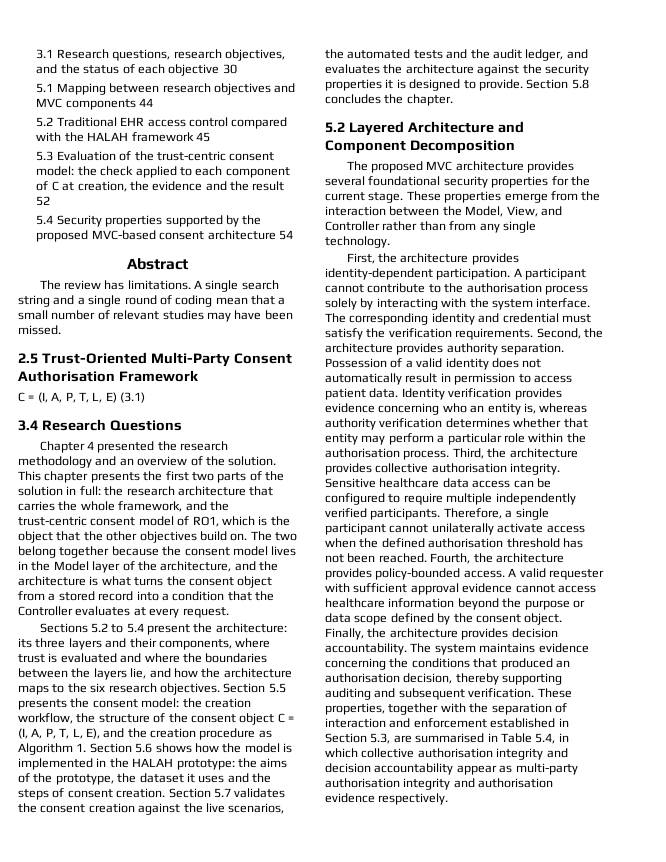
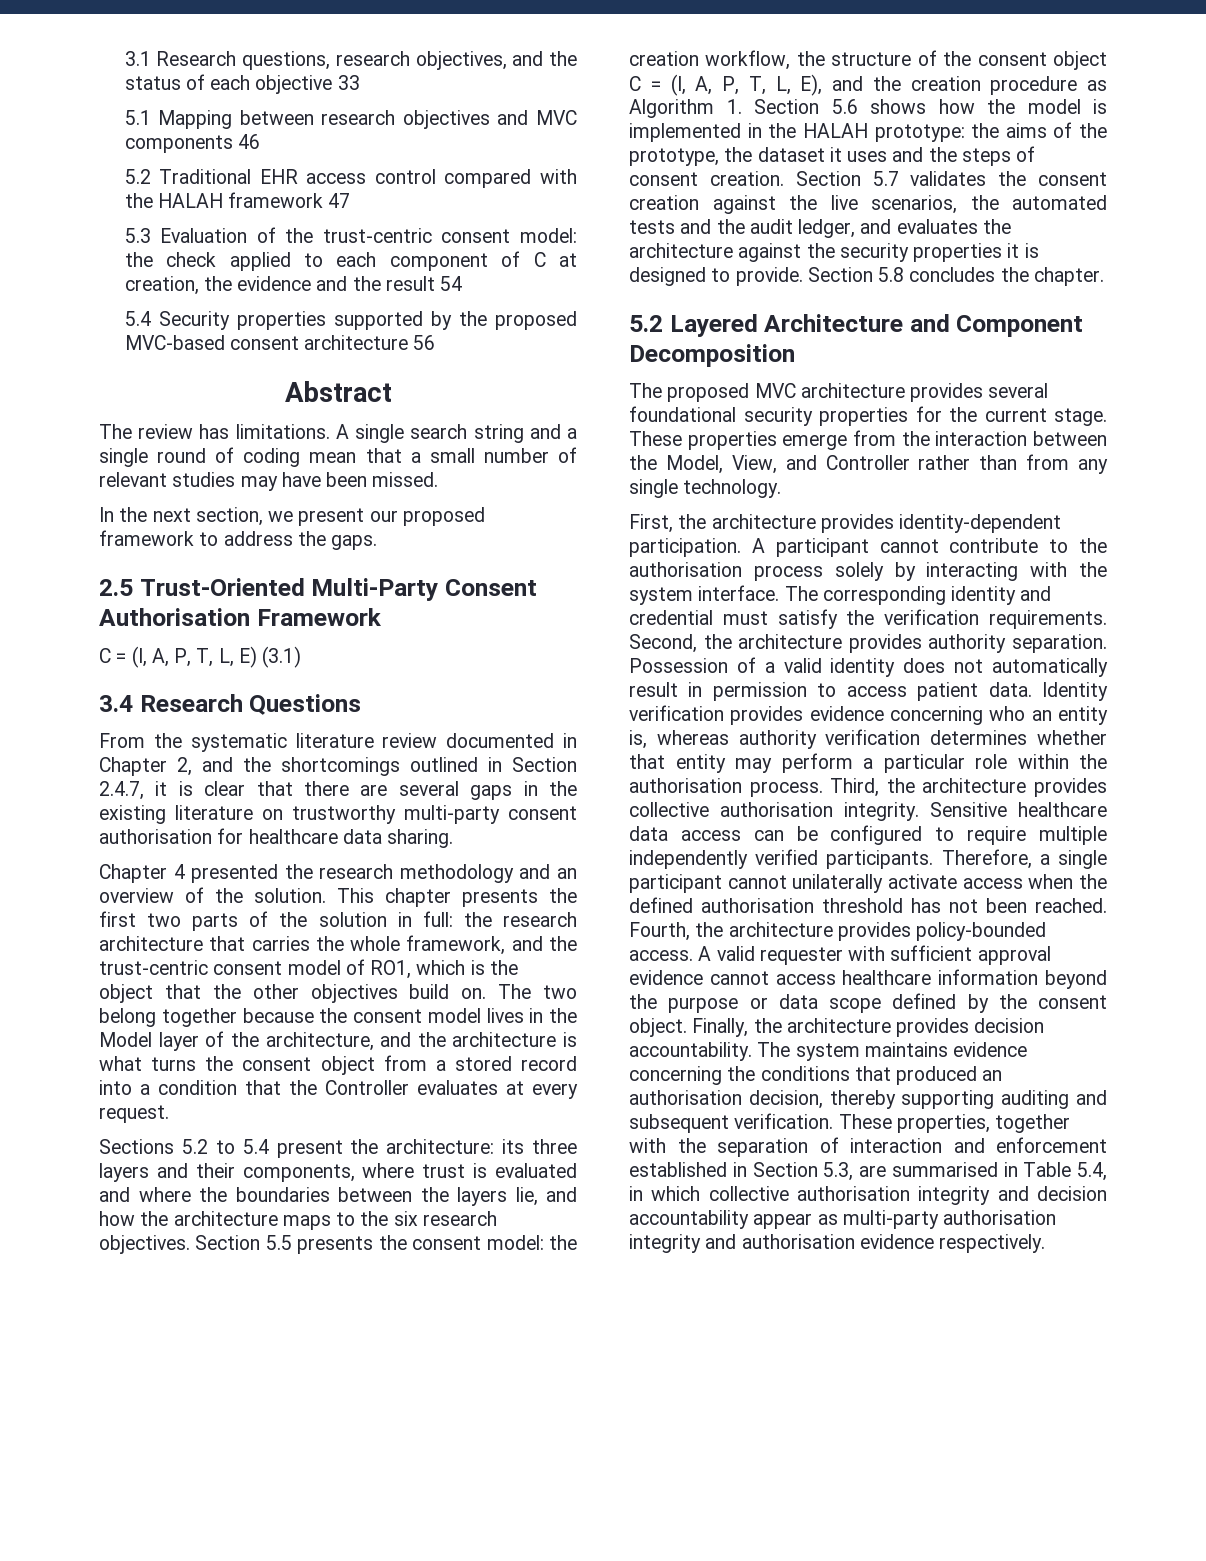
[222,64,237,74] 30 -> [337,75,360,90] 33
[139,98,154,107] 44 -> [237,134,260,149] 46
[195,132,210,142] 45 -> [328,193,351,208] 47
[36,196,51,206] 52 -> [440,276,463,291] 54
[278,230,293,240] 54 -> [413,335,436,350] 56
(61, 330) none -> [99,507,485,526] [99,530,378,550] // In the next section, we present our proposed framework to address the gaps.
(182, 425) none -> [99,733,577,752] [99,757,577,776] [99,781,577,800] [99,805,577,824] [99,828,454,848] // From the systematic literature review documented in Chapter 2, and the shortcomings outlined in Section 2.4.7, it is clear that there are several gaps in the existing literature on trustworthy multi-party consent authorisation for healthcare data sharing.

